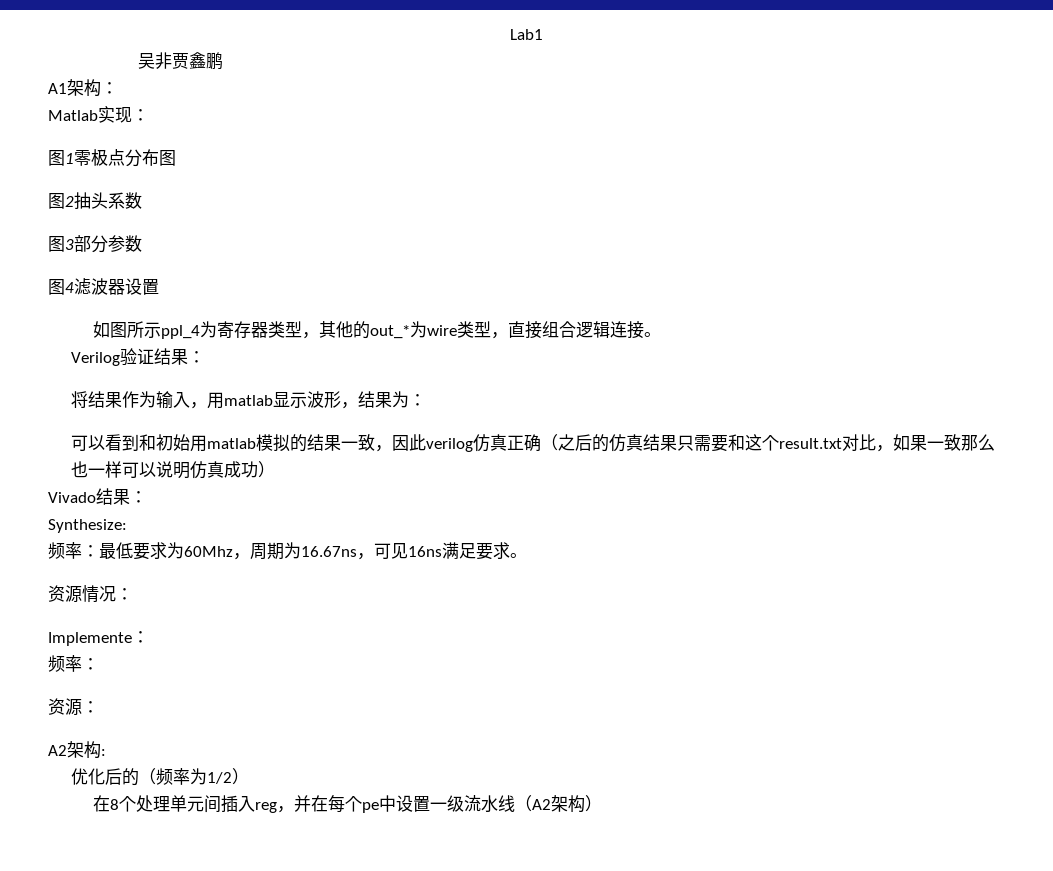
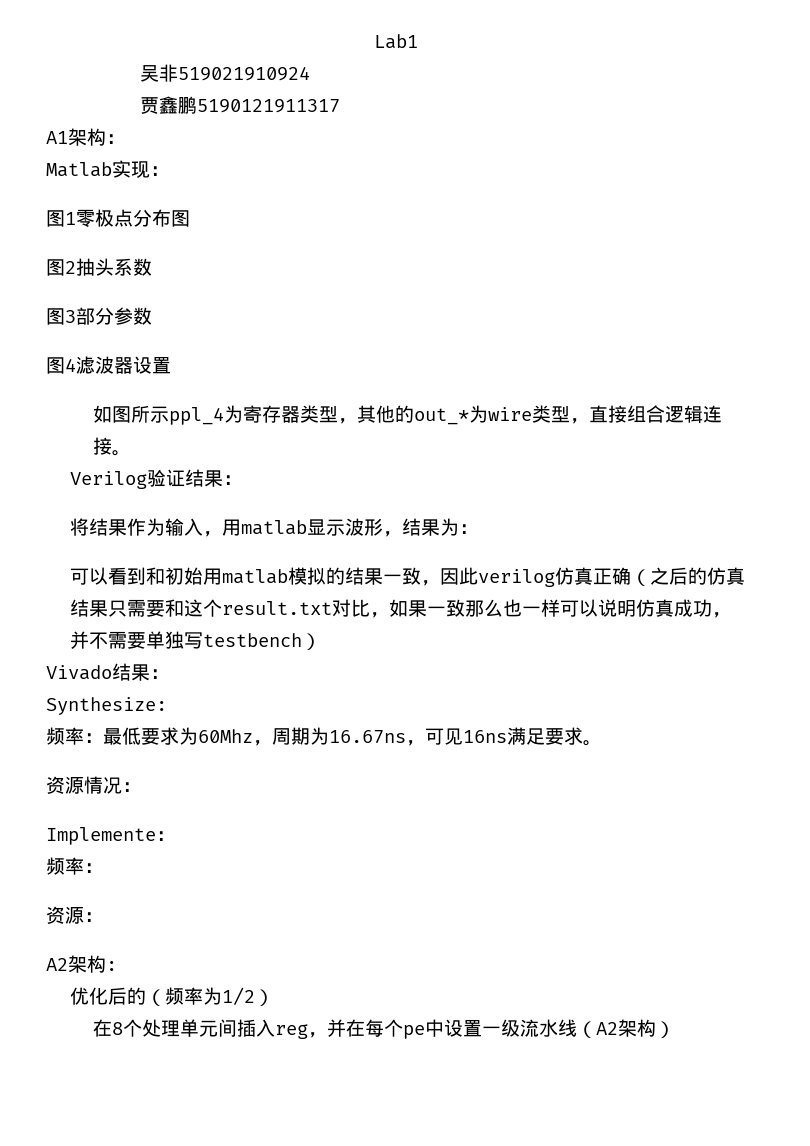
(173, 60) none -> [178,66,311,81] 519021910924 //
(224, 61) none -> [197,99,341,113] 5190121911317
(258, 469) none -> [711,612,731,618] [69,631,302,649] ，并不需要单独写testbench

